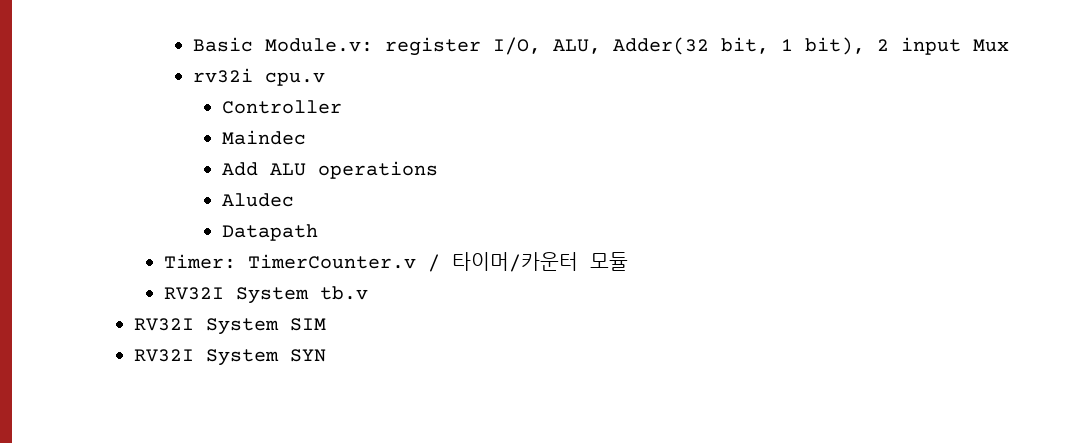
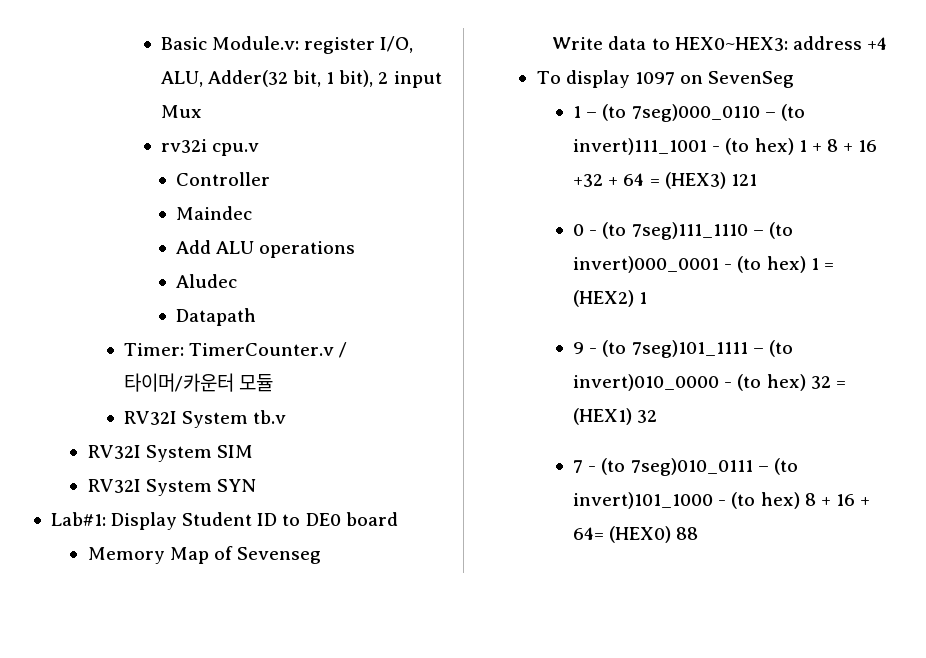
(327, 355) none -> [50,512,398,530] [87,546,321,564] [552,36,887,51] [536,70,795,88] [573,104,805,122] [573,138,878,155] [573,172,757,189] [573,222,793,240] [573,256,834,273] [573,290,648,307] [573,340,793,358] [573,374,846,391] [573,408,658,425] [573,458,798,476] [573,492,871,509] [573,526,699,543] // Lab#1: Display Student ID to DE0 board // Memory Map of Sevenseg // Write data to HEX0~HEX3: address +4 // To display 1097 on SevenSeg // 1 – (to 7seg)000_0110 – (to invert)111_1001 - (to hex) 1 + 8 + 16 +32 + 64 = (HEX3) 121 // 0 - (to 7seg)111_1110 – (to invert)000_0001 - (to hex) 1 = (HEX2) 1 // 9 - (to 7seg)101_1111 – (to invert)010_0000 - (to hex) 32 = (HEX1) 32 // 7 - (to 7seg)010_0111 – (to invert)101_1000 - (to hex) 8 + 16 + 64= (HEX0) 88

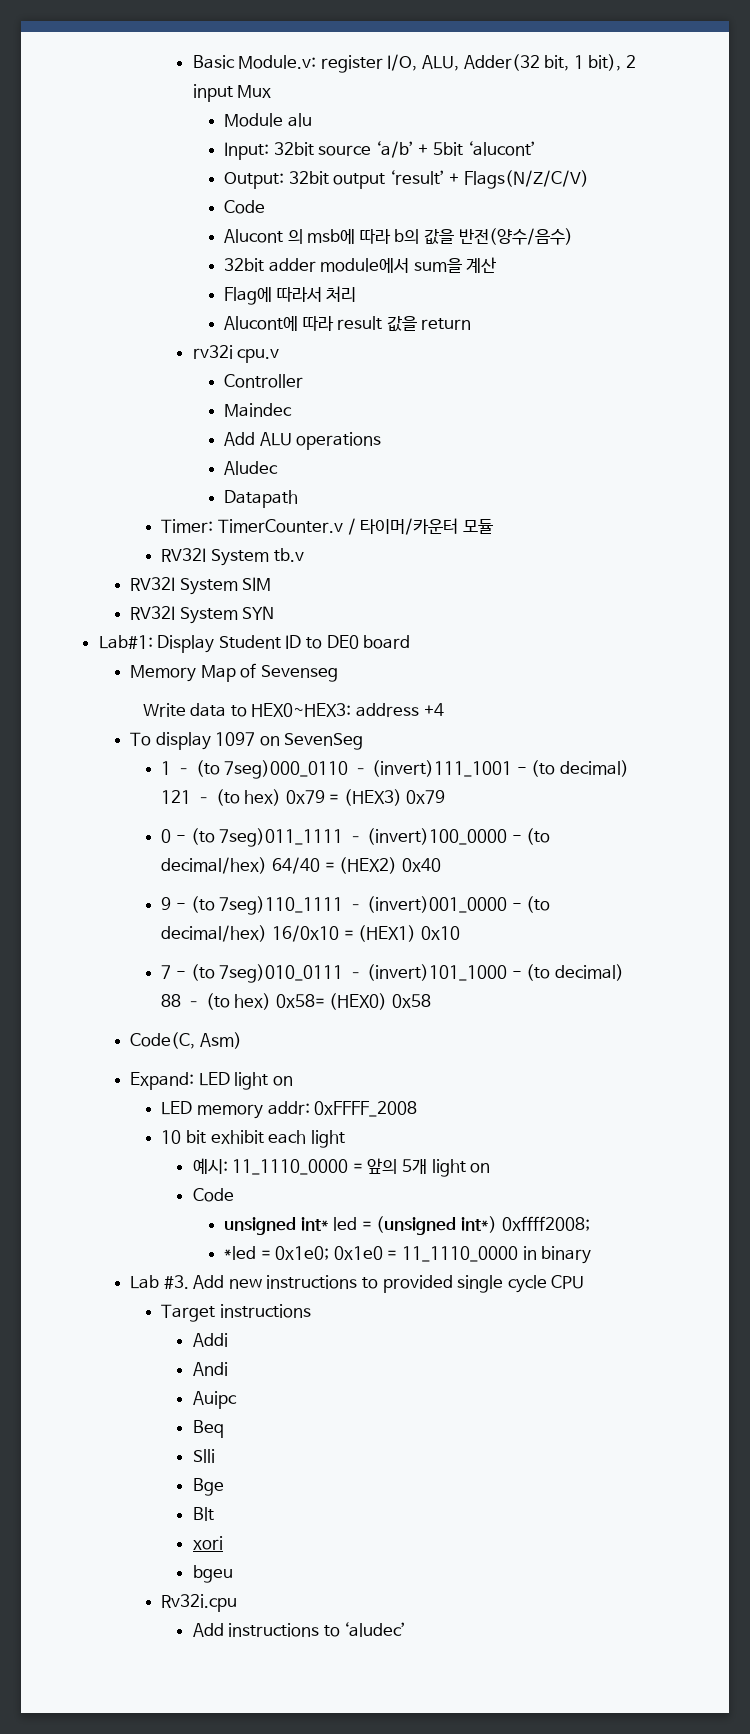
(202, 111) none -> [223,113,312,127] [223,141,536,160] [223,170,589,189] [223,200,265,214] [223,228,573,245] [223,257,497,273] [223,286,357,305] [223,316,472,332] // Module alu // Input: 32bit source ‘a/b’ + 5bit ‘alucont’ // Output: 32bit output ‘result’ + Flags(N/Z/C/V) // Code // Alucont 의 msb에 따라 b의 값을 반전(양수/음수) // 32bit adder module에서 sum을 계산 // Flag에 따라서 처리 // Alucont에 따라 result 값을 return
[780,104,805,121] [573,138,878,155] [573,173,645,187] (to invert)111_1001 - (to hex) 1 + 8 + 16 +32 + 64 -> [372,760,630,777] [161,789,325,806] (invert)111_1001 - (to decimal) 121 – (to hex) 0x79
[730,174,757,186] 121 -> [406,790,446,804] 0x79
[631,222,793,240] [573,256,819,273] 7seg)111_1110 – (to invert)000_0001 - (to hex) 1 -> [219,828,551,847] [161,857,320,874] 7seg)011_1111 – (invert)100_0000 - (to decimal/hex) 64/40
[639,292,648,304] 1 -> [401,858,441,872] 0x40
[631,340,793,358] [573,374,831,391] 7seg)101_1111 – (to invert)010_0000 - (to hex) 32 -> [219,896,551,915] [161,925,339,942] 7seg)110_1111 – (invert)001_0000 - (to decimal/hex) 16/0x10
[637,410,658,423] 32 -> [420,926,460,940] 0x10
[773,458,798,475] [573,492,871,509] [573,526,699,543] (to invert)101_1000 - (to hex) 8 + 16 + 64= (HEX0) 88 -> [367,964,625,981] [161,993,431,1010] [130,1032,242,1049] [130,1072,293,1090] [161,1101,418,1119] [161,1130,345,1148] [192,1158,491,1177] [192,1188,234,1202] [223,1216,590,1235] [223,1246,592,1264] [130,1275,585,1293] [161,1304,311,1322] [192,1333,228,1347] [192,1362,228,1376] [192,1391,237,1409] [192,1420,224,1438] [192,1449,215,1463] [192,1478,224,1496] [192,1507,214,1521] [192,1536,223,1550] [192,1565,233,1583] [161,1594,238,1612] [192,1622,407,1637] (invert)101_1000 - (to decimal) 88 – (to hex) 0x58= (HEX0) 0x58 // Code(C, Asm) // Expand: LED light on // LED memory addr: 0xFFFF_2008 // 10 bit exhibit each light // 예시: 11_1110_0000 = 앞의 5개 light on // Code // unsigned int* led = (unsigned int*) 0xffff2008; // *led = 0x1e0; 0x1e0 = 11_1110_0000 in binary // Lab #3. Add new instructions to provided single cycle CPU // Target instructions // Addi // Andi // Auipc // Beq // Slli // Bge // Blt // xori // bgeu // Rv32i.cpu // Add instructions to ‘aludec’

